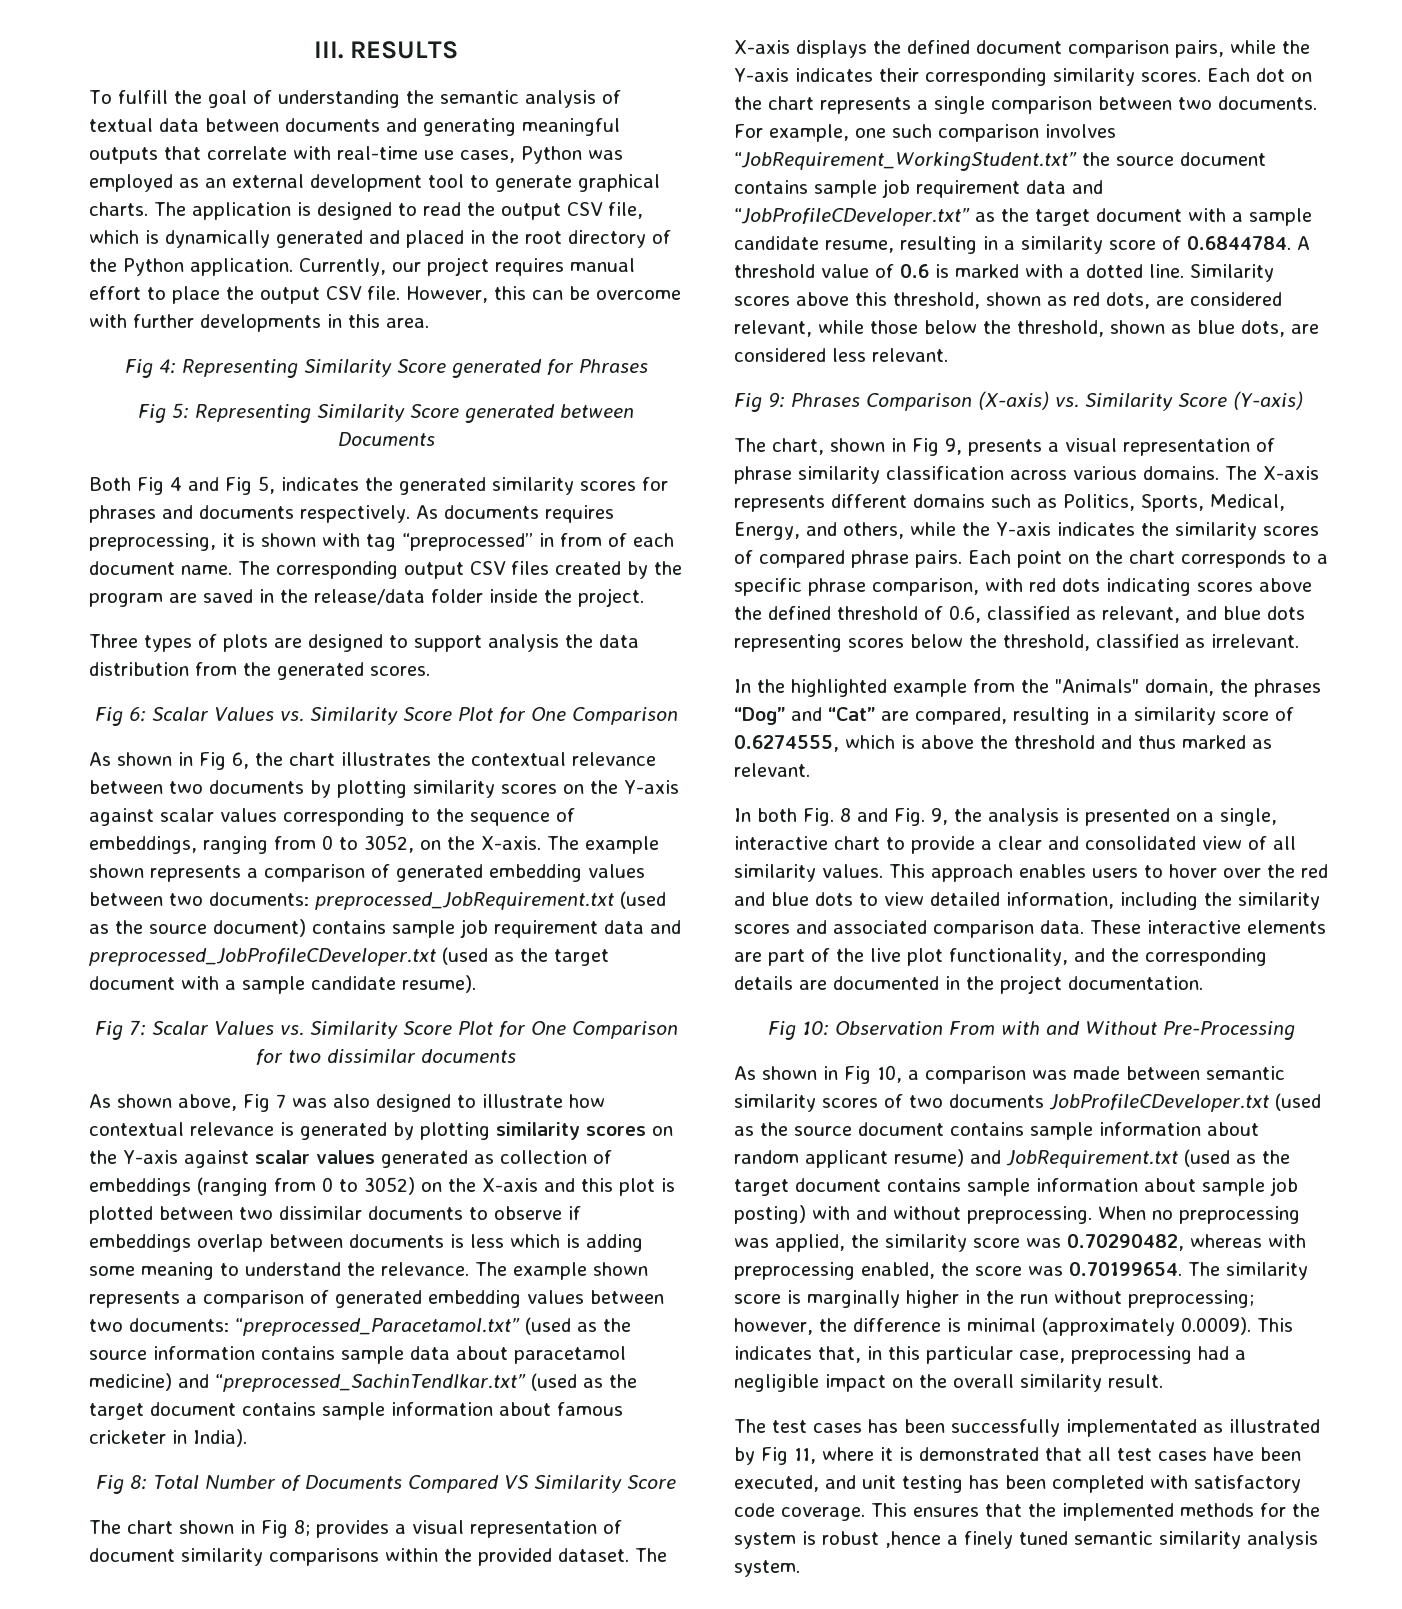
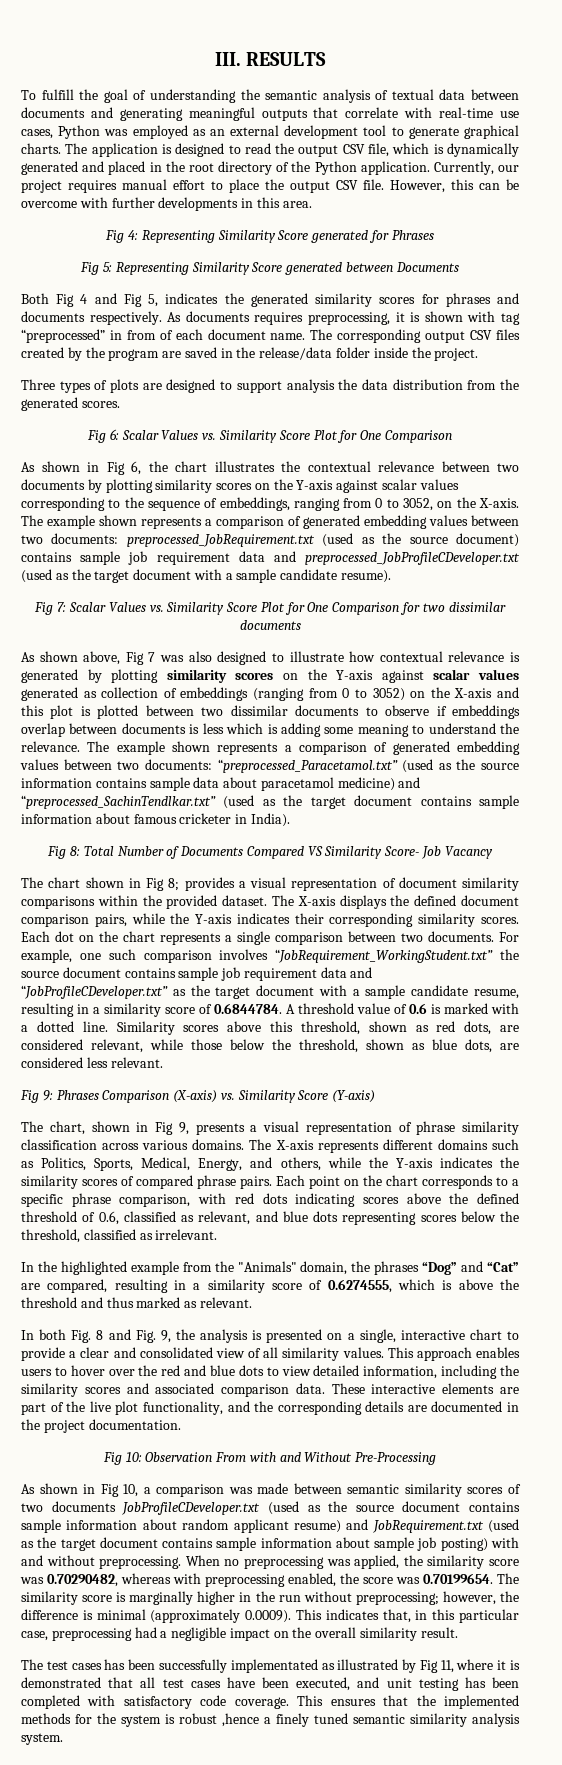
[626,1475,676,1489] Score -> [384,846,493,859] Score- Job Vacancy

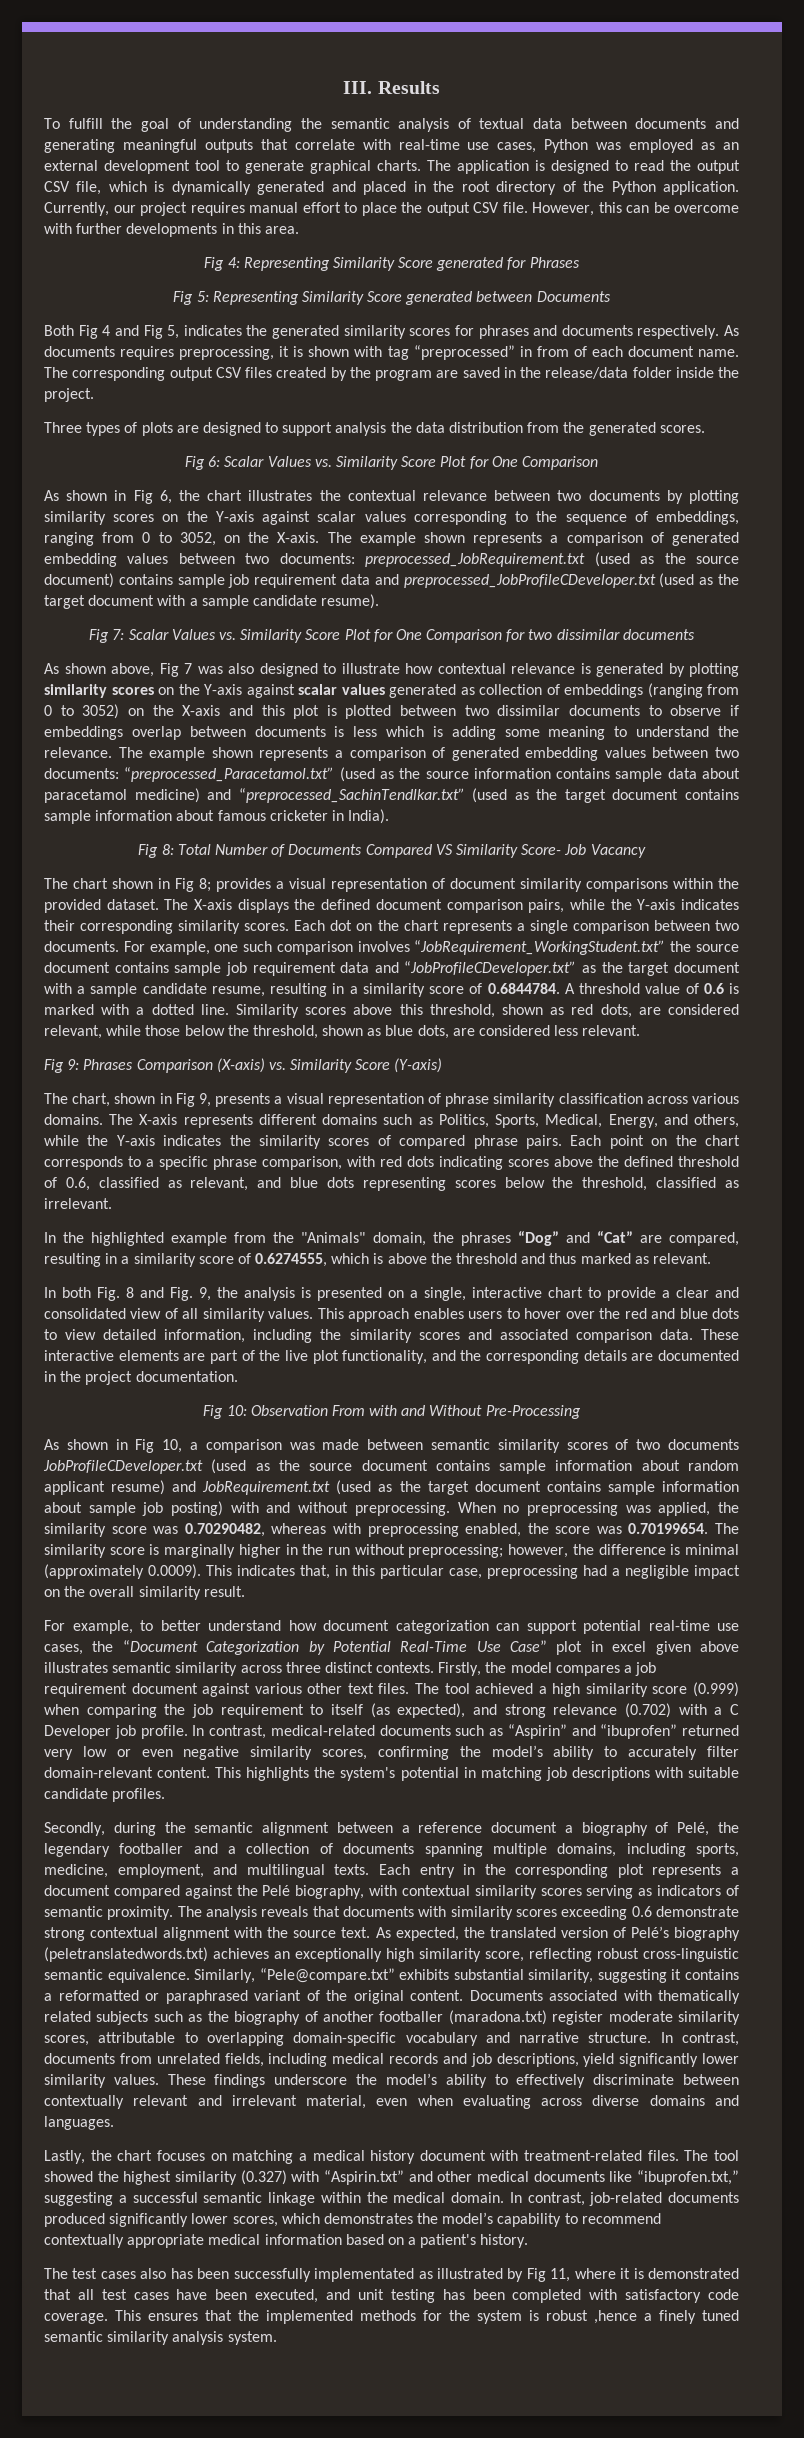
[246,52,327,66] RESULTS -> [377,81,440,94] Results
(458, 1632) none -> [44,1620,739,1634] [44,1640,739,1655] [44,1662,657,1676] [44,1682,739,1697] [44,1703,739,1718] [44,1724,739,1739] [44,1745,739,1760] [44,1767,739,1781] [44,1788,166,1802] [44,1822,739,1836] [44,1843,740,1857] [44,1864,739,1878] [44,1885,739,1899] [44,1906,740,1920] [44,1926,740,1941] [44,1947,739,1962] [44,1968,739,1983] [44,1990,740,2004] [44,2010,740,2025] [44,2032,739,2046] [44,2053,740,2067] [44,2073,739,2088] [44,2095,739,2109] [44,2116,114,2130] [44,2150,739,2164] [44,2170,739,2185] [44,2192,739,2206] [44,2212,661,2227] [44,2234,529,2248] // For example, to better understand how document categorization can support potential real-time use cases, the “Document Categorization by Potential Real-Time Use Case” plot in excel given above illustrates semantic similarity across three distinct contexts. Firstly, the model compares a job requirement document against various other text files. The tool achieved a high similarity score (0.999) when comparing the job requirement to itself (as expected), and strong relevance (0.702) with a C Developer job profile. In contrast, medical-related documents such as “Aspirin” and “ibuprofen” returned very low or even negative similarity scores, confirming the model’s ability to accurately filter domain-relevant content. This highlights the system's potential in matching job descriptions with suitable candidate profiles. // Secondly, during the semantic alignment between a reference document a biography of Pelé, the legendary footballer and a collection of documents spanning multiple domains, including sports, medicine, employment, and multilingual texts. Each entry in the corresponding plot represents a document compared against the Pelé biography, with contextual similarity scores serving as indicators of semantic proximity. The analysis reveals that documents with similarity scores exceeding 0.6 demonstrate strong contextual alignment with the source text. As expected, the translated version of Pelé’s biography (peletranslatedwords.txt) achieves an exceptionally high similarity score, reflecting robust cross-linguistic semantic equivalence. Similarly, “Pele@compare.txt” exhibits substantial similarity, suggesting it contains a reformatted or paraphrased variant of the original content. Documents associated with thematically related subjects such as the biography of another footballer (maradona.txt) register moderate similarity scores, attributable to overlapping domain-specific vocabulary and narrative structure. In contrast, documents from unrelated fields, including medical records and job descriptions, yield significantly lower similarity values. These findings underscore the model’s ability to effectively discriminate between contextually relevant and irrelevant material, even when evaluating across diverse domains and languages. // Lastly, the chart focuses on matching a medical history document with treatment-related files. The tool showed the highest similarity (0.327) with “Aspirin.txt” and other medical documents like “ibuprofen.txt,” suggesting a successful semantic linkage within the medical domain. In contrast, job-related documents produced significantly lower scores, which demonstrates the model’s capability to recommend contextually appropriate medical information based on a patient's history.
(102, 1666) none -> [140,2268,167,2279] also

